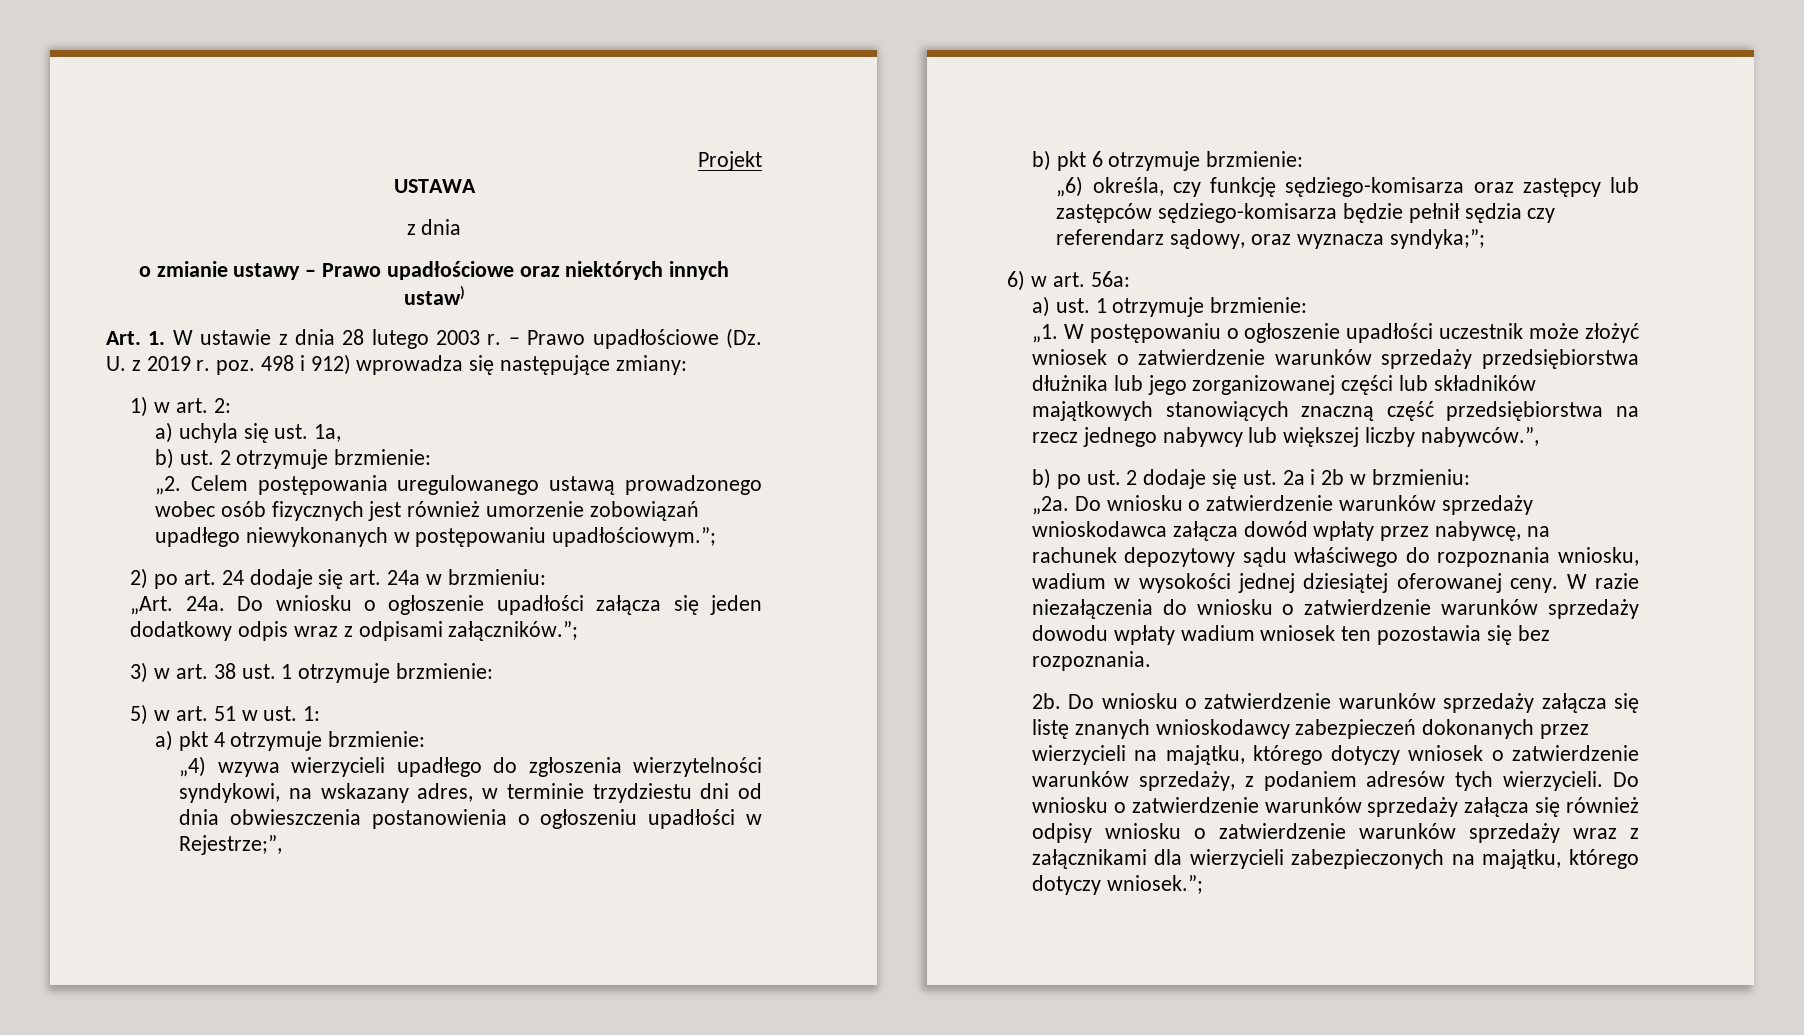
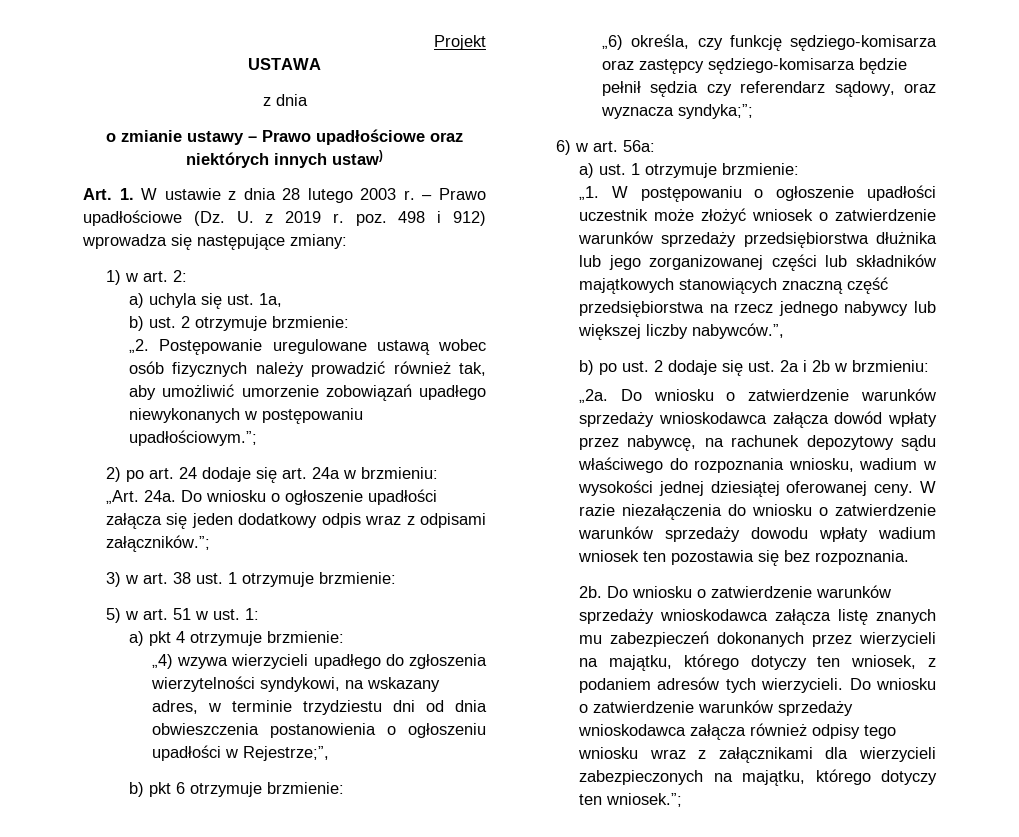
[190,475,762,495] [154,501,481,521] Celem postępowania uregulowanego ustawą prowadzonego wobec osób fizycznych jest również -> [159,339,486,355] [129,361,486,377] [129,384,235,400] Postępowanie uregulowane ustawą wobec osób fizycznych należy prowadzić również tak, aby umożliwić
[1610,177,1639,193] [1056,203,1153,223] lub zastępców -> (705, 66) none
[1541,693,1639,713] załącza się -> [660,609,832,625] wnioskodawca załącza
[1155,719,1290,739] wnioskodawcy -> [579,635,603,644] mu
[1408,745,1639,761] [1031,771,1235,791] wniosek o zatwierdzenie warunków sprzedaży, -> [817,655,917,669] ten wniosek,
[1464,797,1639,817] [1031,823,1560,843] załącza się również odpisy wniosku o zatwierdzenie warunków sprzedaży -> [578,723,897,740] [578,747,639,759] wnioskodawca załącza również odpisy tego wniosku
(1101, 885) none -> [579,794,603,805] ten

